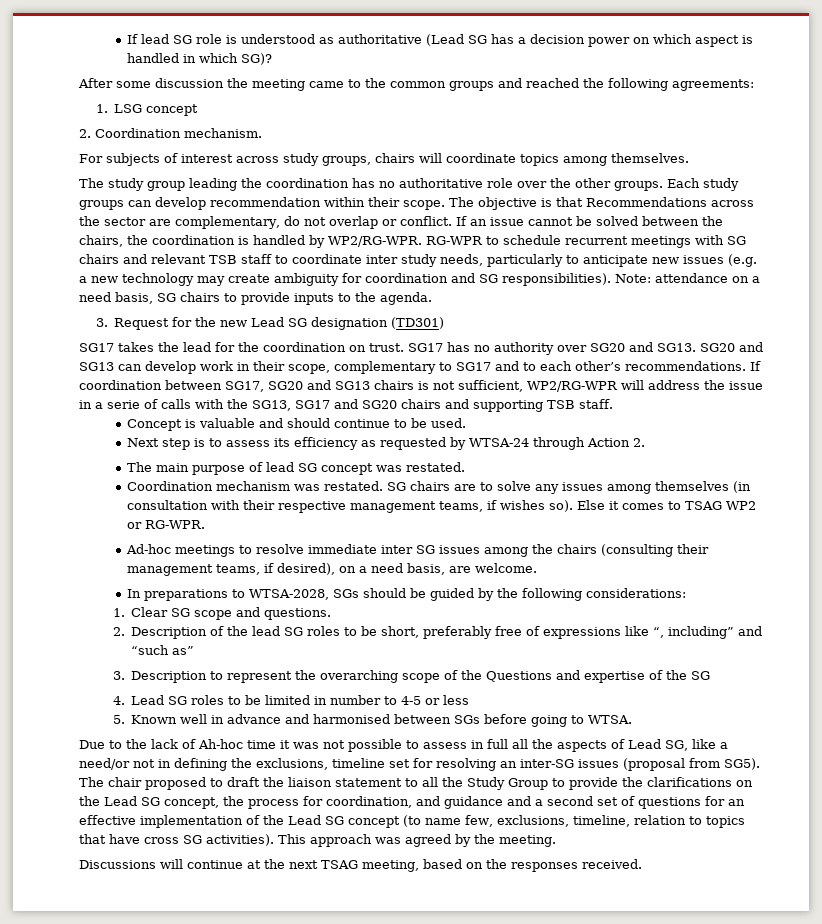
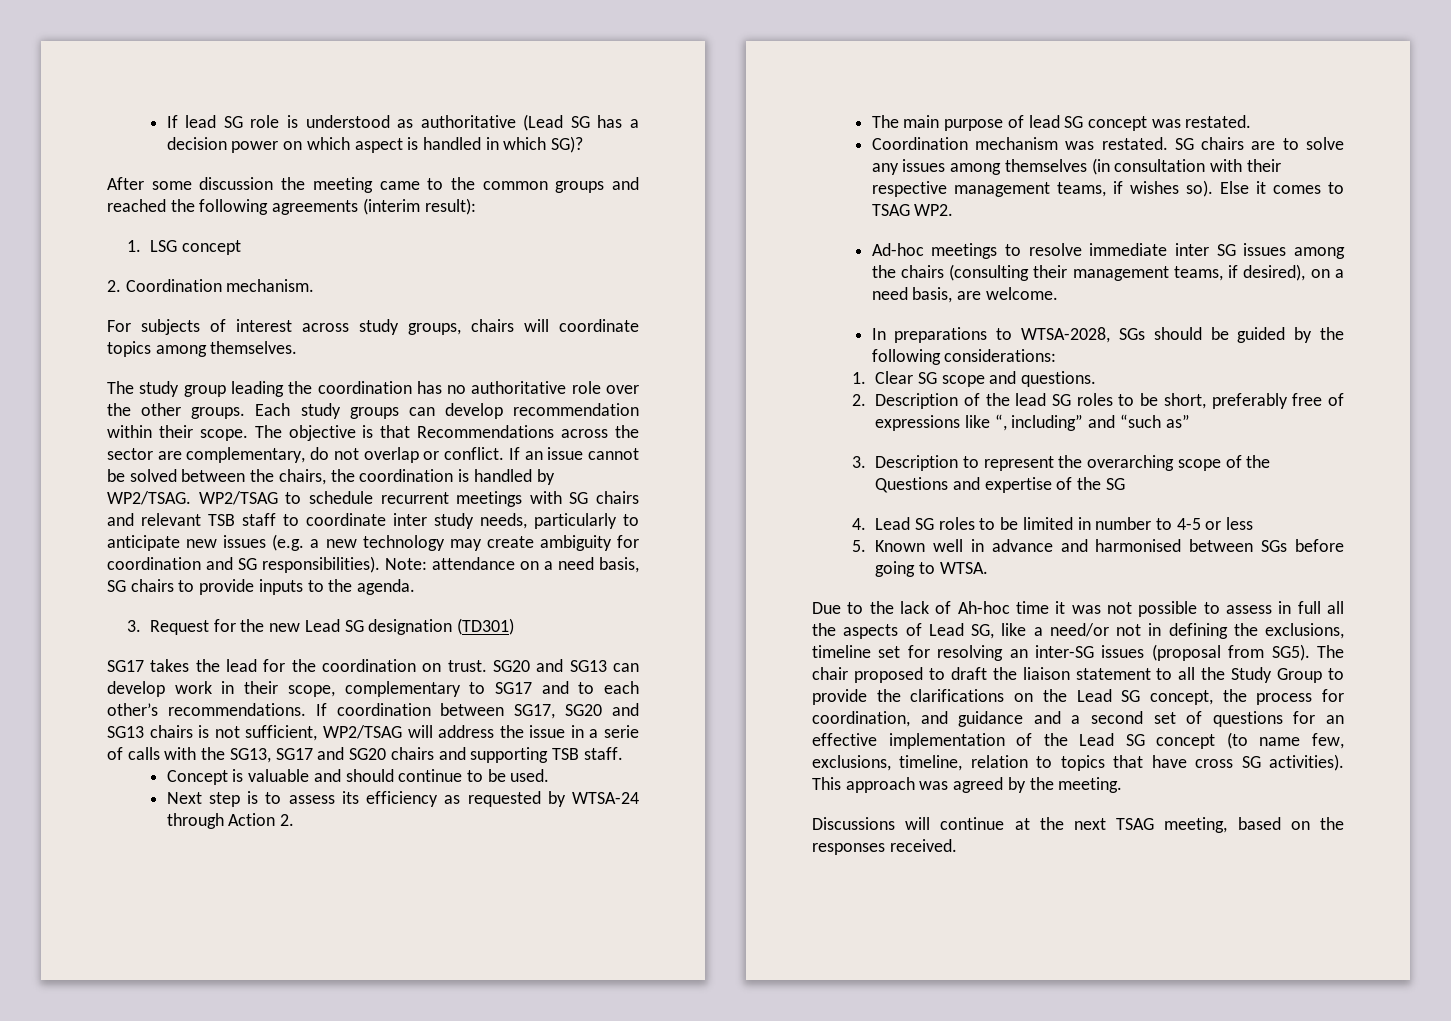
[672,79,754,91] agreements: -> [272,198,476,215] agreements (interim result):
[328,236,483,247] WP2/RG-WPR. RG-WPR -> [107,491,278,505] WP2/TSAG. WP2/TSAG
[408,342,696,355] SG17 has no authority over SG20 and SG13. -> (487, 666) none
[527,381,618,392] WP2/RG-WPR -> [322,725,402,739] WP2/TSAG
[725,501,756,510] [126,520,205,529] WP2 or RG-WPR. -> [914,204,954,216] WP2.

